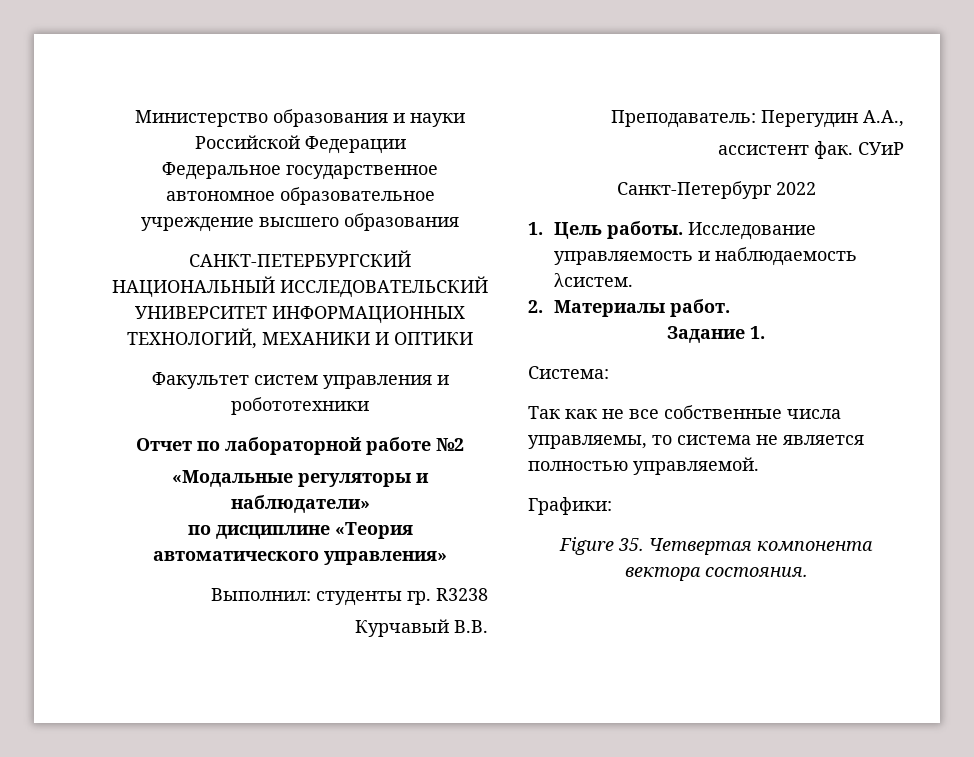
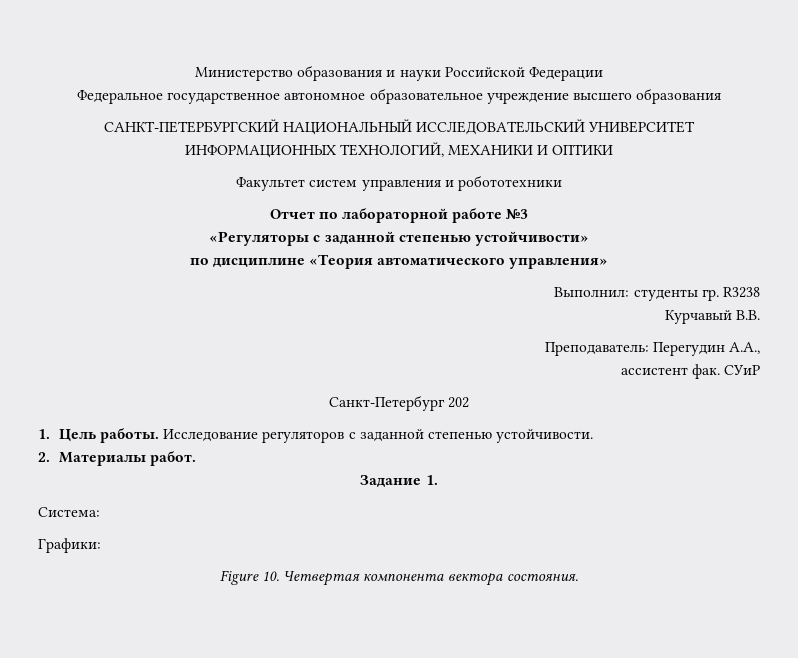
[436,438,464,451] [172,470,429,487] [230,495,370,513] №2 // «Модальные регуляторы и наблюдатели» -> [505,209,529,219] [209,231,589,246] №3 // «Регуляторы с заданной степенью устойчивости»
[775,182,816,195] 2022 -> [448,397,470,408] 202
[553,247,857,266] [553,273,633,287] управляемость и наблюдаемость λсистем. -> [262,429,594,443] регуляторов с заданной степенью устойчивости.
[528,405,841,419] [528,435,864,449] [528,457,759,475] // Так как не все собственные числа управляемы, то система не является полностью управляемой. -> (100, 512) none
[618,538,644,551] 35. -> [261,571,279,581] 10.

